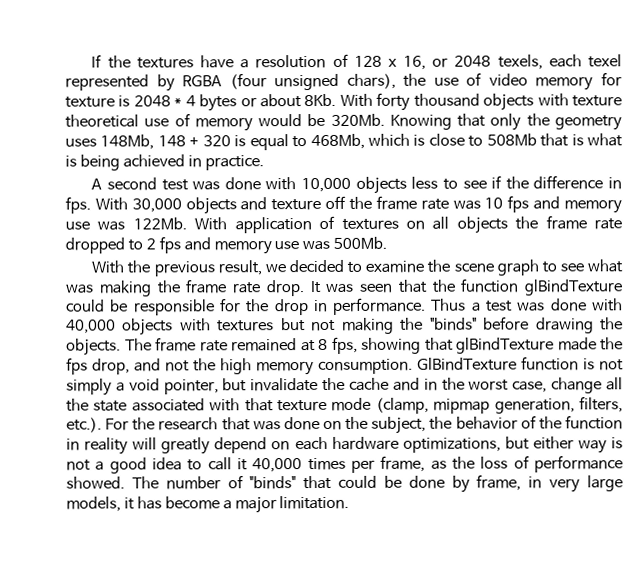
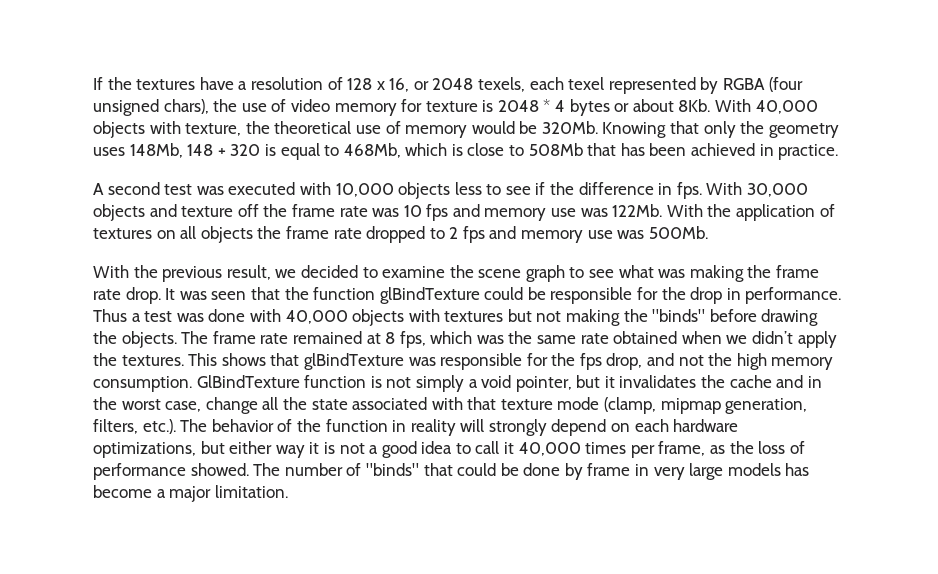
[376,92,623,111] forty thousand objects with texture -> [755,100,818,114] [93,121,270,138] 40,000 objects with texture, the
[571,133,623,147] [65,154,120,171] is what is being -> [620,143,687,156] has been
[224,177,261,191] done -> [228,182,296,195] executed
(228, 224) none -> [707,204,732,217] the
[361,337,597,354] showing that glBindTexture made -> [430,331,837,348] [93,353,548,370] which was the same rate obtained when we didn’t apply the textures. This shows that glBindTexture was responsible for
[250,378,319,392] invalidate -> [604,375,697,388] it invalidates
[105,416,453,434] For the research that was done on the subject, the -> [180,419,208,432] The
[161,437,211,455] greatly -> [488,419,547,436] strongly
(607, 447) none -> [309,442,320,454] it
[476,474,522,491] frame, -> [587,463,631,476] frame
[66,496,135,512] models, it -> [727,463,781,476] models

